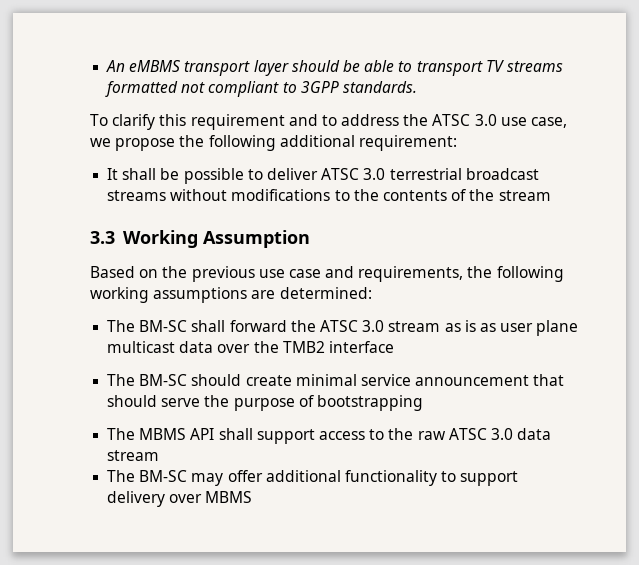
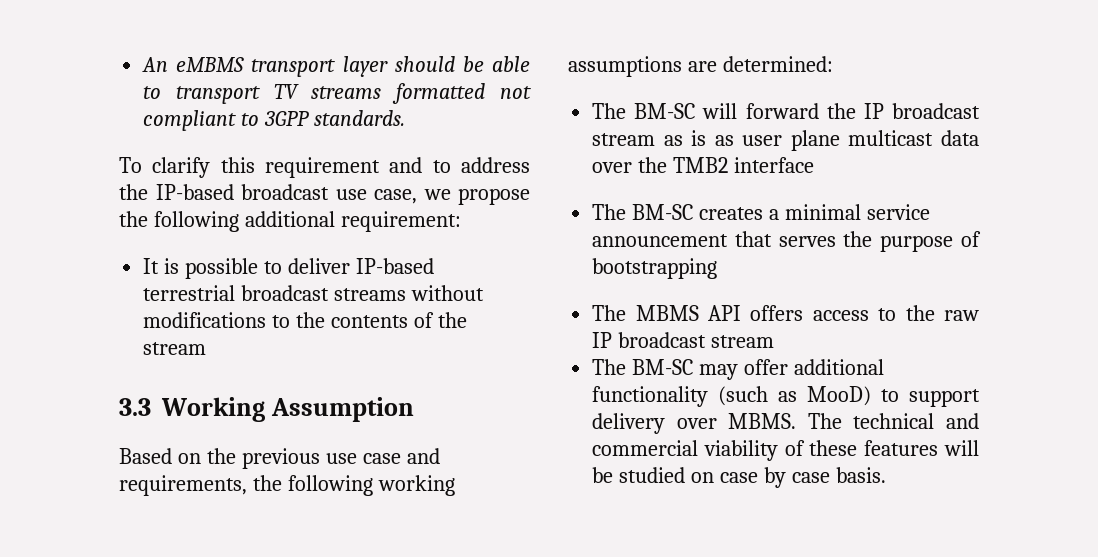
[432,114,497,126] ATSC 3.0 -> [155,184,329,200] IP-based broadcast
[122,168,180,180] shall be -> [164,258,180,274] is
[321,168,386,180] ATSC 3.0 -> [355,258,434,274] IP-based
[191,320,226,332] shall -> [702,103,738,119] will
[319,320,385,332] ATSC 3.0 -> [863,103,980,119] IP broadcast
[191,374,292,386] should create -> [699,207,780,220] creates a
[107,395,201,407] should serve -> [778,236,836,247] serves
[218,428,315,444] shall support -> [750,305,804,321] offers
[448,428,552,440] ATSC 3.0 data -> [592,332,707,348] IP broadcast
(437, 478) none -> [718,386,872,406] (such as MooD)
[205,491,253,503] MBMS -> [728,413,979,429] [592,440,979,461] [592,467,886,488] MBMS. The technical and commercial viability of these features will be studied on case by case basis.

